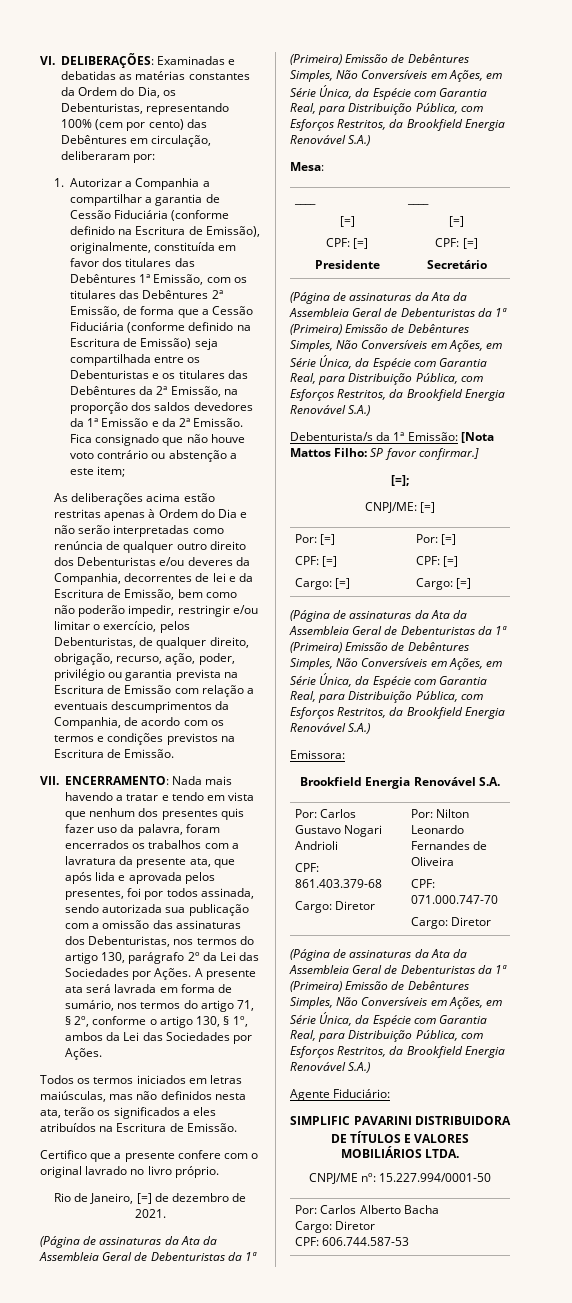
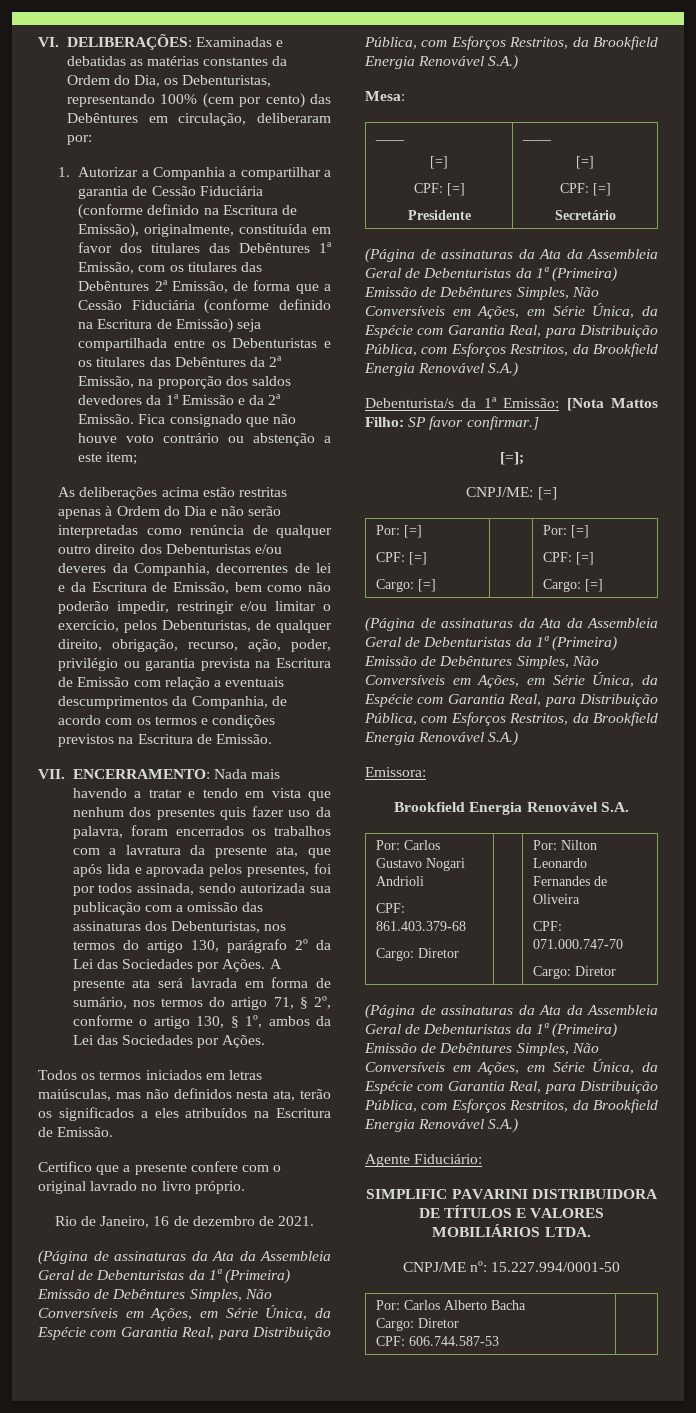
[136,1193,152,1204] [=] -> [153,1216,170,1226] 16

